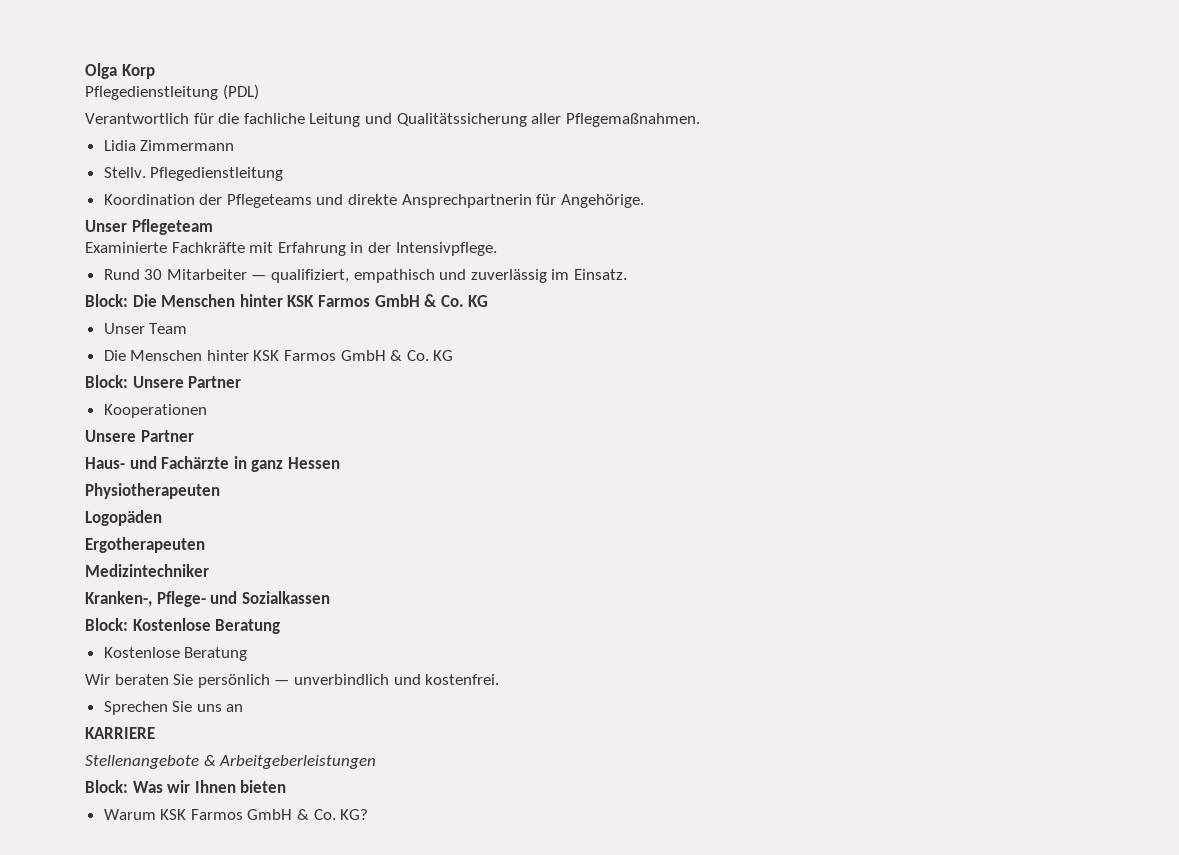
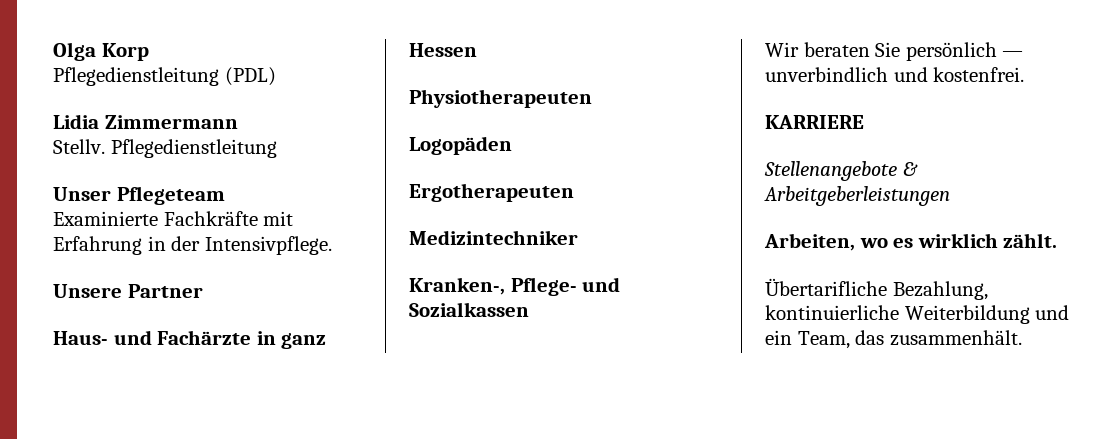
[85,113,700,127] [103,140,235,151] [103,167,284,181] [103,194,644,208] Verantwortlich für die fachliche Leitung und Qualitätssicherung aller Pflegemaßnahmen. // Lidia Zimmermann // Stellv. Pflegedienstleitung // Koordination der Pflegeteams und direkte Ansprechpartnerin für Angehörige. -> [53,114,238,129] [53,139,277,158] Lidia Zimmermann // Stellv. Pflegedienstleitung
[103,269,628,283] [85,294,489,307] [103,323,188,334] [103,350,454,361] [85,375,242,388] [103,404,207,418] // Rund 30 Mitarbeiter — qualifiziert, empathisch und zuverlässig im Einsatz. // Block: Die Menschen hinter KSK Farmos GmbH & Co. KG // Unser Team // Die Menschen hinter KSK Farmos GmbH & Co. KG // Block: Unsere Partner // Kooperationen -> (332, 245) none
[85,618,281,634] [103,647,248,661] // Block: Kostenlose Beratung // Kostenlose Beratung -> (529, 309) none
[103,701,244,715] // Sprechen Sie uns an -> (1025, 74) none
[85,780,287,793] [103,809,369,820] Block: Was wir Ihnen bieten // Warum KSK Farmos GmbH & Co. KG? -> [764,233,1058,251] [765,278,988,300] [765,305,1070,324] [765,330,1022,349] Arbeiten, wo es wirklich zählt. // Übertarifliche Bezahlung, kontinuierliche Weiterbildung und ein Team, das zusammenhält.

